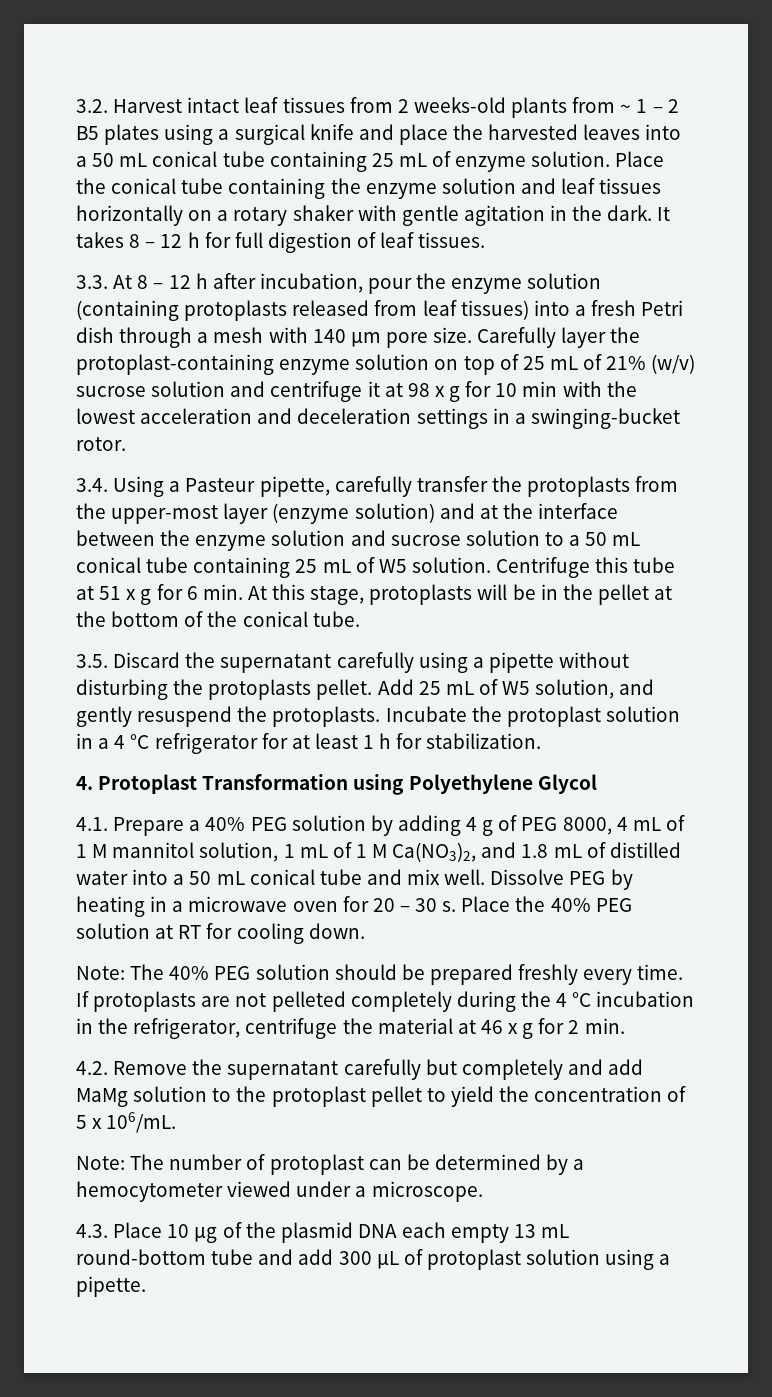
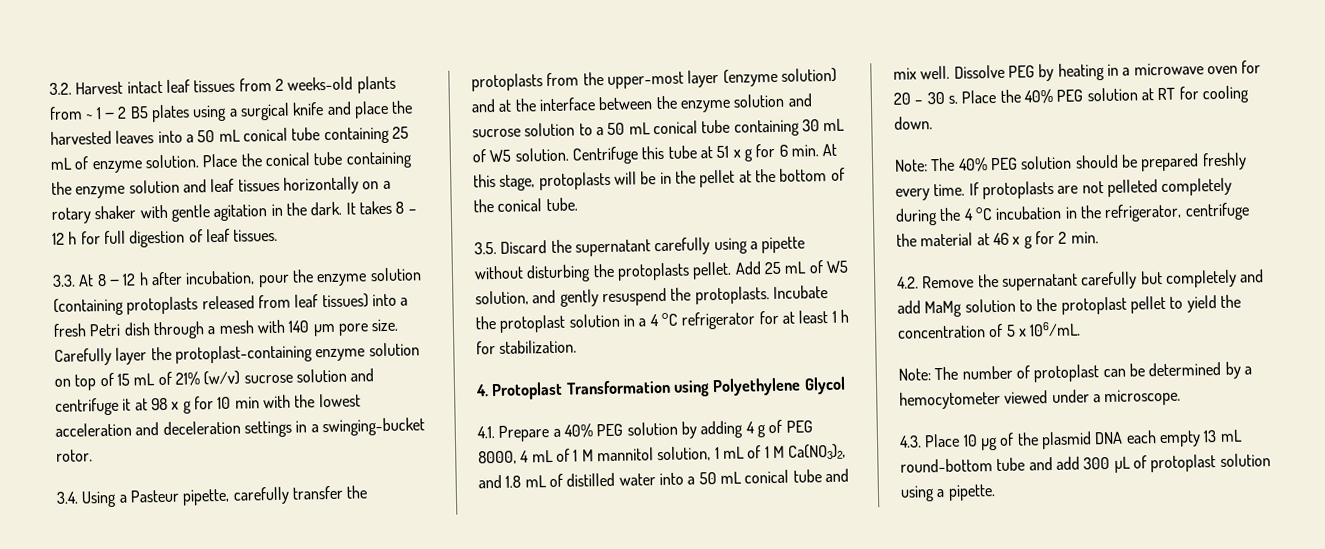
[522,356,545,370] 25 -> [116,373,130,386] 15
[295,559,318,573] 25 -> [801,119,820,132] 30

